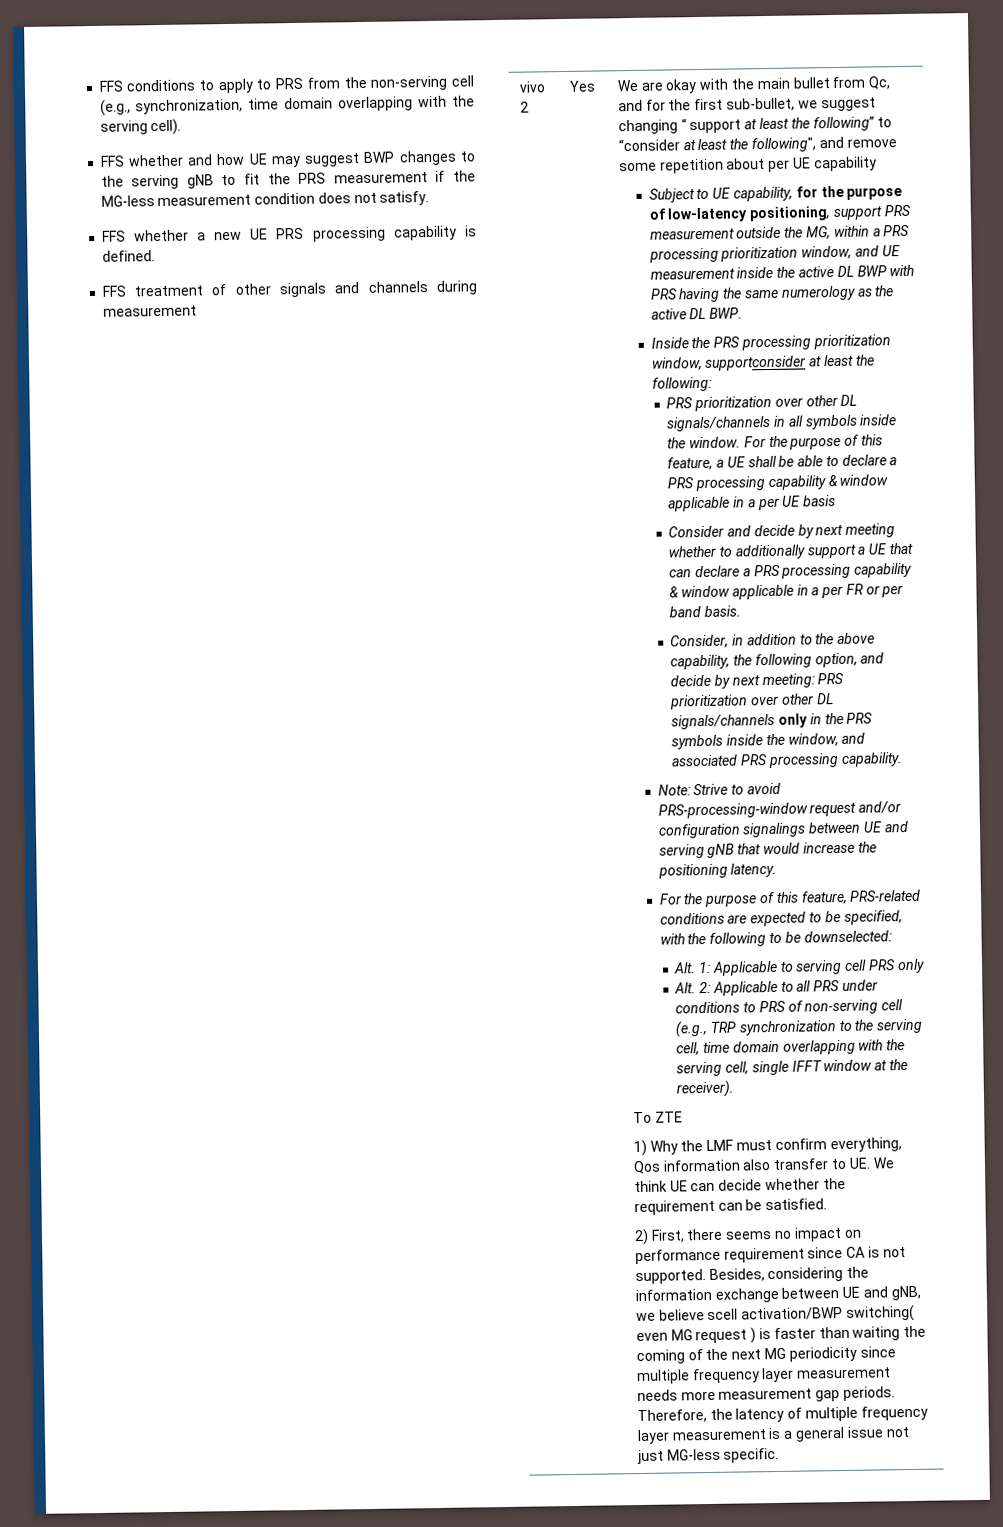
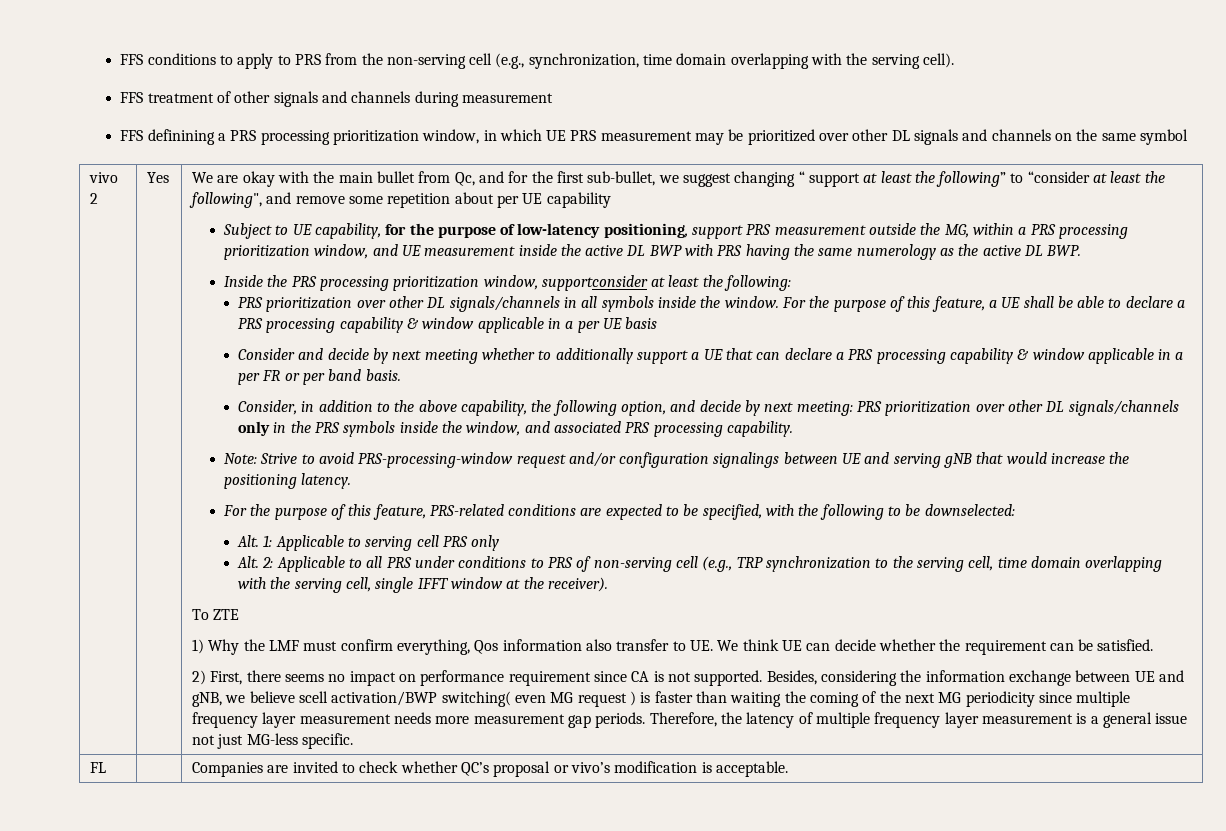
[99,150,477,168] [100,170,476,190] [100,191,430,207] [101,225,477,242] [101,250,155,262] // FFS whether and how UE may suggest BWP changes to the serving gNB to fit the PRS measurement if the MG-less measurement condition does not satisfy. // FFS whether a new UE PRS processing capability is defined. -> (955, 60) none
(197, 311) none -> [120,129,1188,145] // FFS definining a PRS processing prioritization window, in which UE PRS measurement may be prioritized over other DL signals and channels on the same symbol
(780, 1455) none -> [90,762,107,773] [192,761,788,777] // FL | | Companies are invited to check whether QC’s proposal or vivo’s modification is acceptable.

